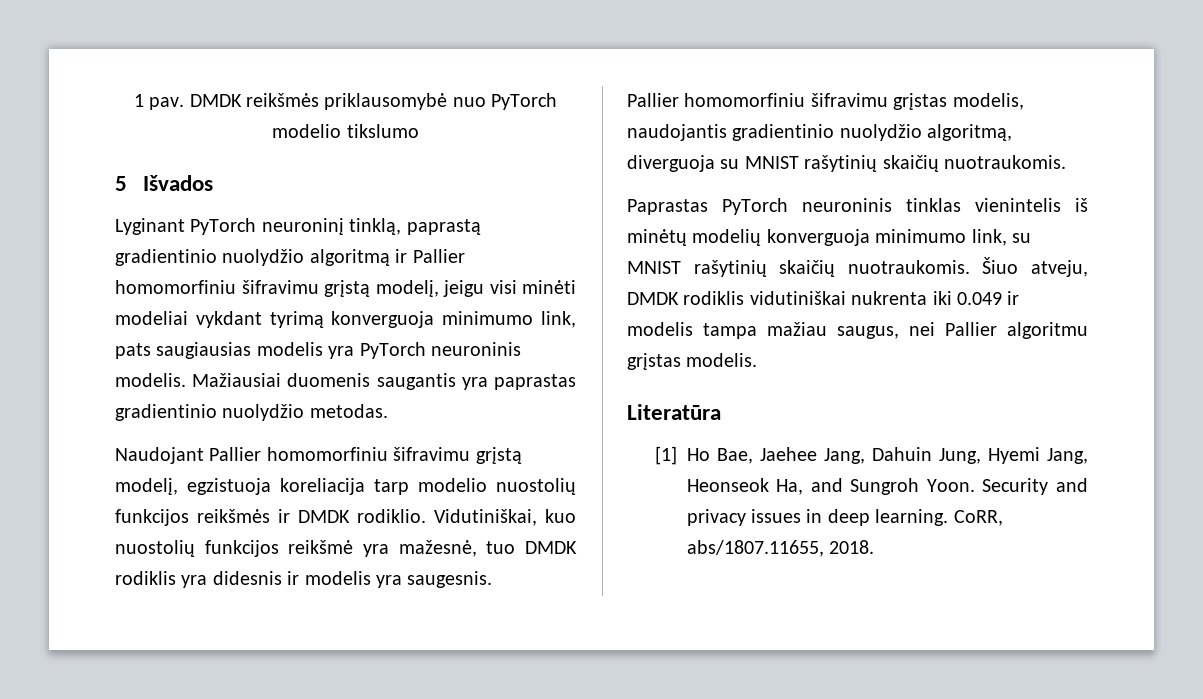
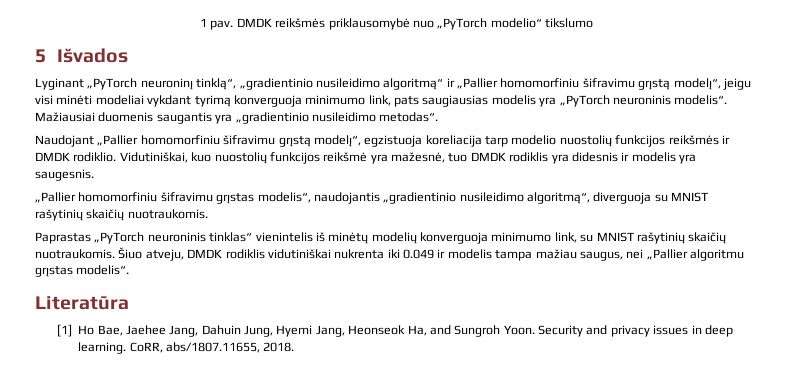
[491,93,558,110] [272,124,342,138] PyTorch modelio -> [437,18,542,30] „PyTorch modelio“
[190,218,481,235] [115,249,465,266] [115,280,439,297] PyTorch neuroninį tinklą, paprastą gradientinio nuolydžio algoritmą ir Pallier homomorfiniu šifravimu grįstą modelį, -> [87,78,721,90] „PyTorch neuroninį tinklą“, „gradientinio nusileidimo algoritmą“ ir „Pallier homomorfiniu šifravimu grįstą modelį“,
[359,342,521,359] [115,373,186,387] PyTorch neuroninis modelis. -> [559,95,728,107] „PyTorch neuroninis modelis“.
[493,374,576,390] [115,404,388,421] paprastas gradientinio nuolydžio metodas. -> [235,112,439,124] „gradientinio nusileidimo metodas“.
[209,447,522,464] [115,478,178,495] Pallier homomorfiniu šifravimu grįstą modelį, -> [97,135,361,147] „Pallier homomorfiniu šifravimu grįstą modelį“,
[627,93,679,107] Pallier -> [35,192,76,203] „Pallier
[952,93,1024,110] [627,124,1013,141] modelis, naudojantis gradientinio nuolydžio algoritmą, -> [257,192,590,204] modelis“, naudojantis „gradientinio nusileidimo algoritmą“,
[722,198,961,215] PyTorch neuroninis tinklas -> [94,232,253,244] „PyTorch neuroninis tinklas“
[945,322,997,336] Pallier -> [646,249,688,260] „Pallier
[686,353,758,367] modelis. -> [76,265,130,275] modelis“.

